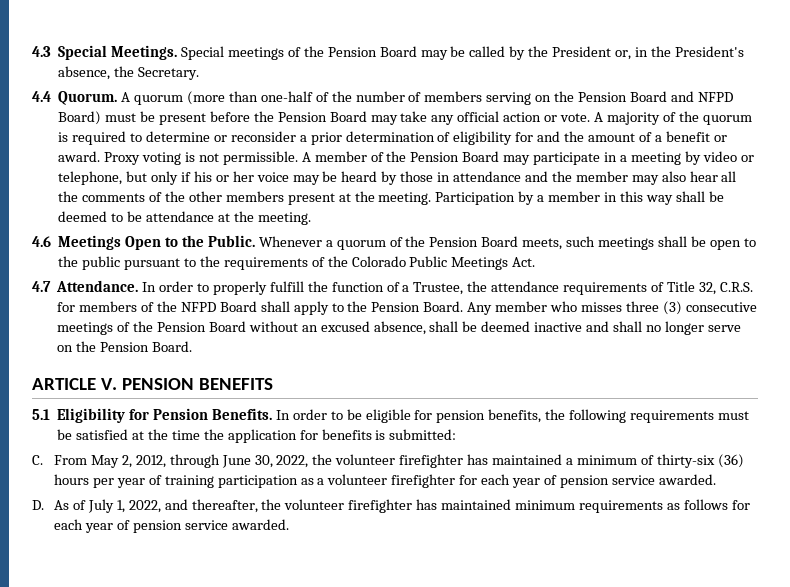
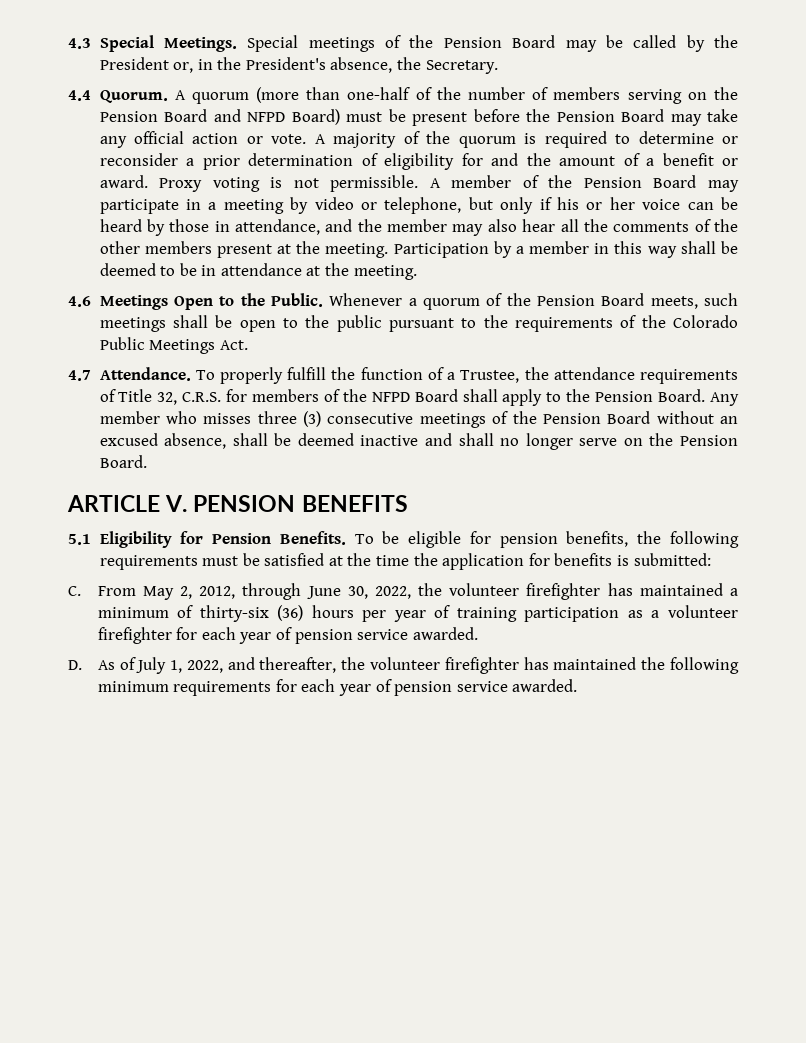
[292,175,320,185] may -> [687,202,714,210] can
[453,171,522,182] attendance -> [234,219,320,235] attendance,
(143, 216) none -> [201,265,217,276] in
[142,281,209,292] In order to -> [195,370,215,380] To
[275,409,343,420] In order to -> [354,534,374,544] To
[514,499,728,513] minimum requirements as follows -> [641,657,739,674] [97,681,272,696] the following minimum requirements

